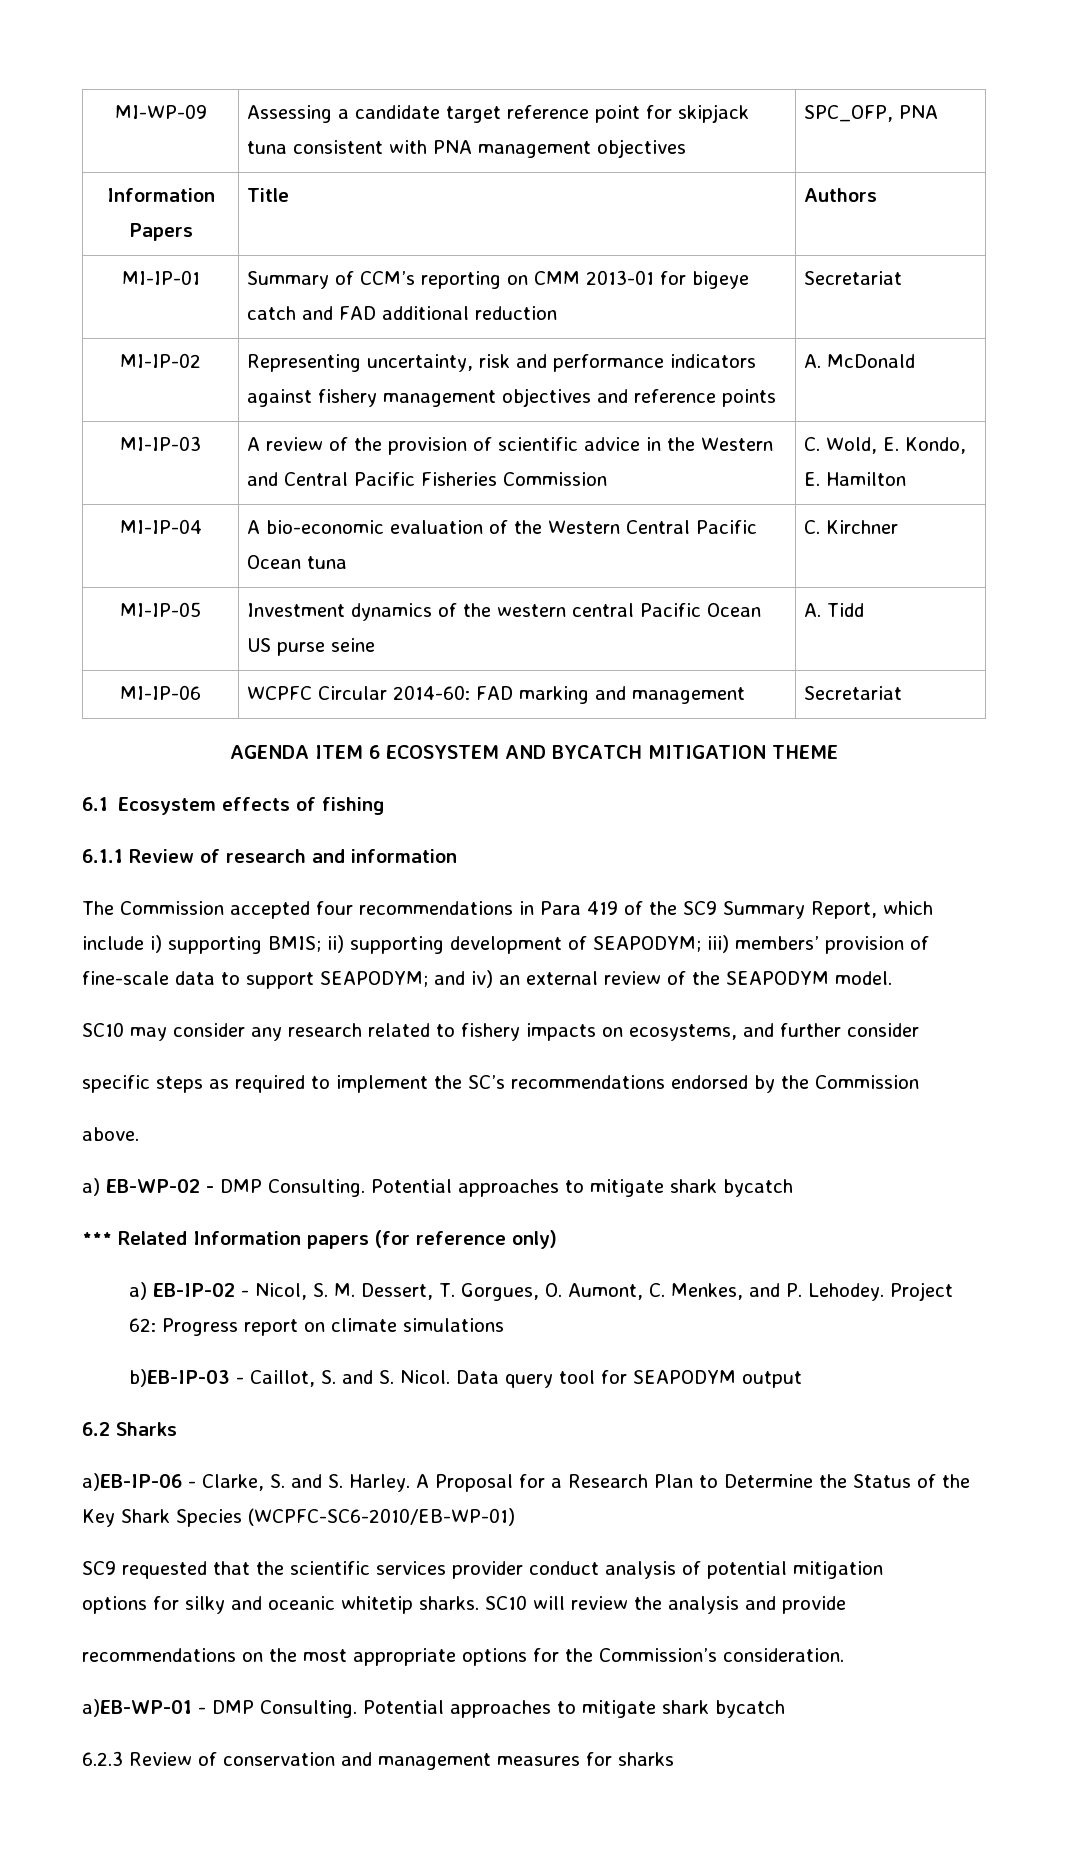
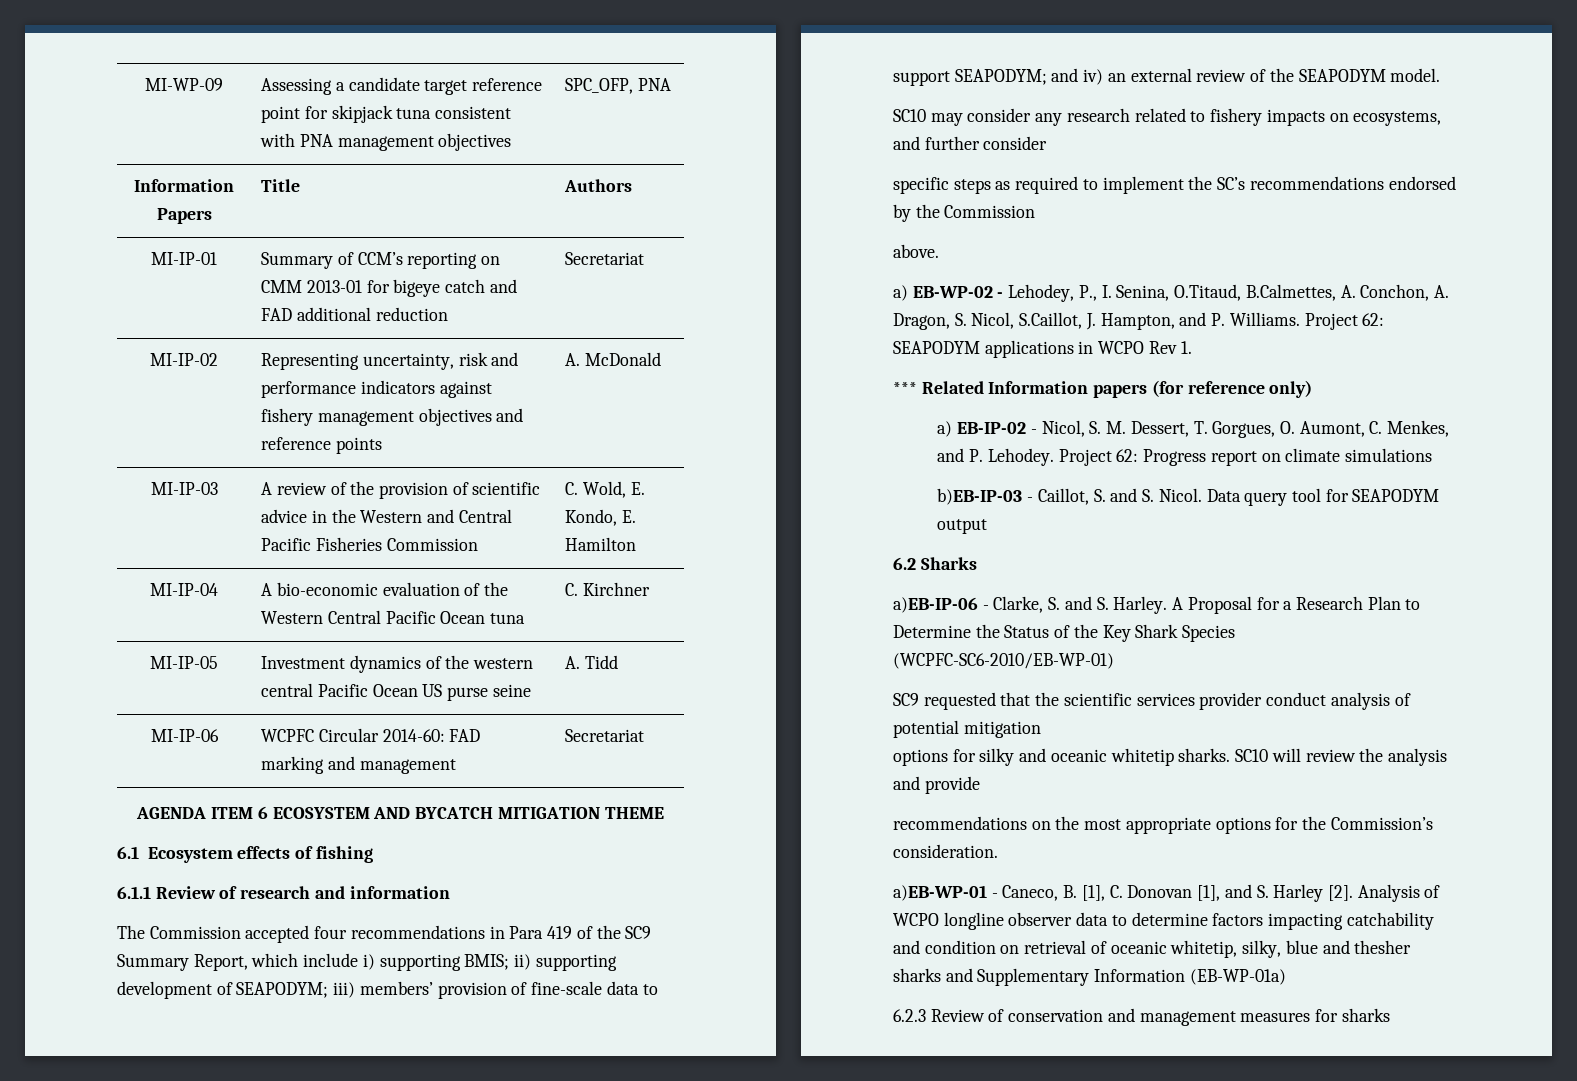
[220,1179,793,1197] DMP Consulting. Potential approaches to mitigate shark bycatch -> [1008,284,1449,302] [893,312,1385,330] [893,340,1192,358] Lehodey, P., I. Senina, O.Titaud, B.Calmettes, A. Conchon, A. Dragon, S. Nicol, S.Caillot, J. Hampton, and P. Williams. Project 62: SEAPODYM applications in WCPO Rev 1.
[212,1700,785,1718] DMP Consulting. Potential approaches to mitigate shark bycatch -> [1002,884,1441,902] [893,912,1434,930] [893,940,1412,958] [893,968,1286,986] Caneco, B. [1], C. Donovan [1], and S. Harley [2]. Analysis of WCPO longline observer data to determine factors impacting catchability and condition on retrieval of oceanic whitetip, silky, blue and thesher sharks and Supplementary Information (EB-WP-01a)

